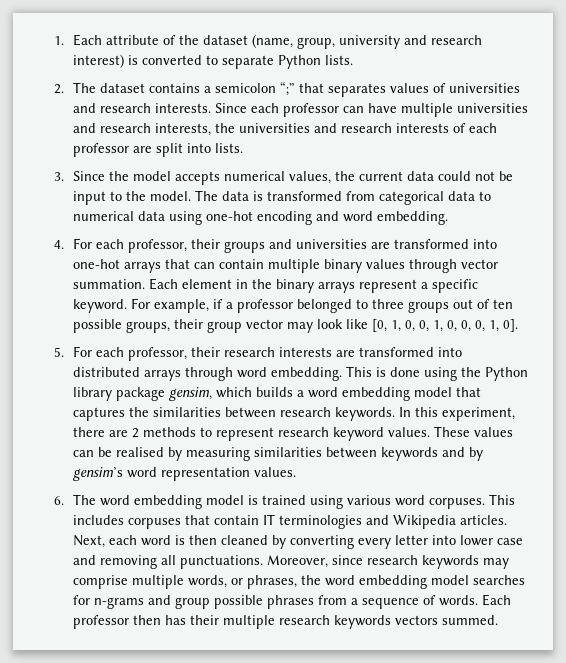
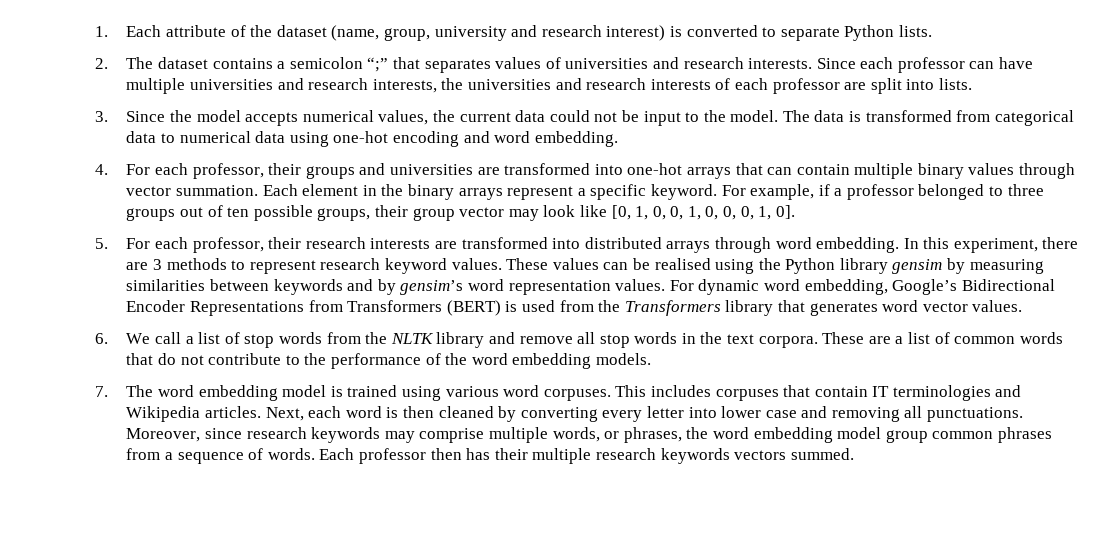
[345,366,528,381] [72,387,481,401] [72,407,395,421] This is done using the Python library package gensim, which builds a word embedding model that captures the similarities between research keywords. -> (900, 245) none
[131,428,139,438] 2 -> [153,259,163,270] 3
(164, 452) none -> [715,258,943,274] using the Python library gensim
[53,496,64,505] // 6. -> [669,279,1055,295] [126,300,1023,316] [95,332,1063,348] [126,353,651,369] [95,386,109,397] For dynamic word embedding, Google’s Bidirectional Encoder Representations from Transformers (BERT) is used from the Transformers library that generates word vector values. // 6. We call a list of stop words from the NLTK library and remove all stop words in the text corpora. These are a list of common words that do not contribute to the performance of the word embedding models. // 7.
[472,575,525,585] [72,595,263,609] searches for n-grams and group possible -> [885,430,994,443] group common

